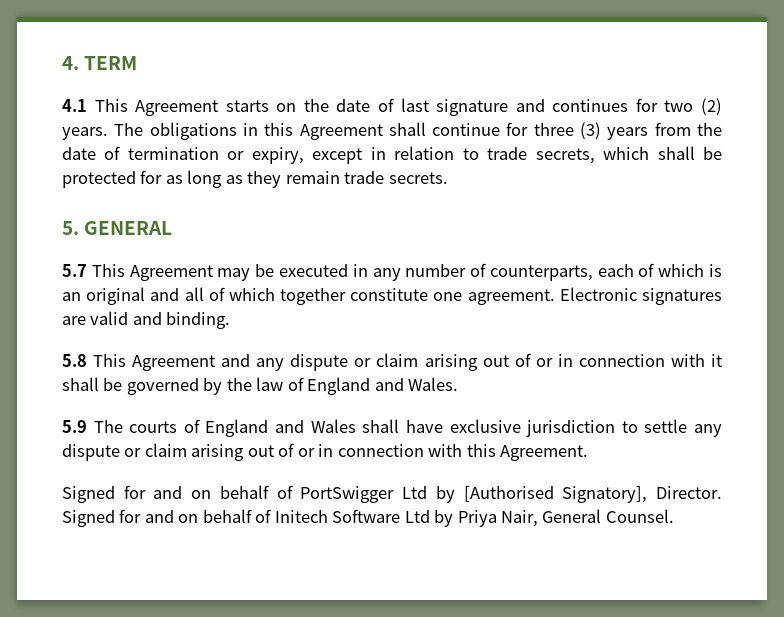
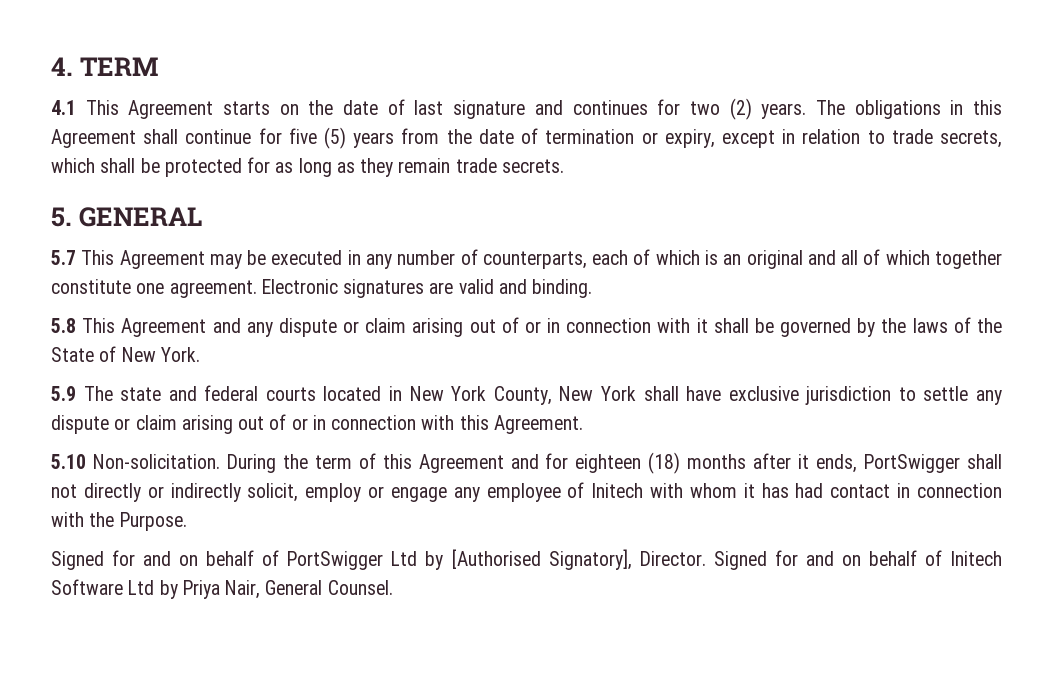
[533,122,602,139] three (3) -> [288,127,347,149] five (5)
[256,377,459,395] [62,419,356,437] law of England and Wales. // 5.9 The courts of England and Wales -> [912,317,1002,333] [51,346,200,362] [51,385,636,405] laws of the State of New York. // 5.9 The state and federal courts located in New York County, New York
(589, 453) none -> [51,452,1003,474] [51,482,1003,502] [51,512,187,531] // 5.10 Non-solicitation. During the term of this Agreement and for eighteen (18) months after it ends, PortSwigger shall not directly or indirectly solicit, employ or engage any employee of Initech with whom it has had contact in connection with the Purpose.

